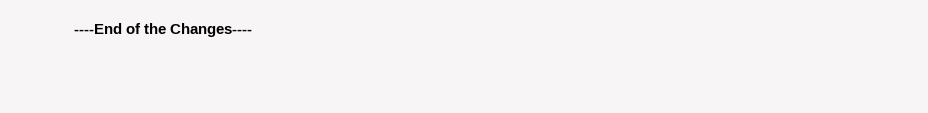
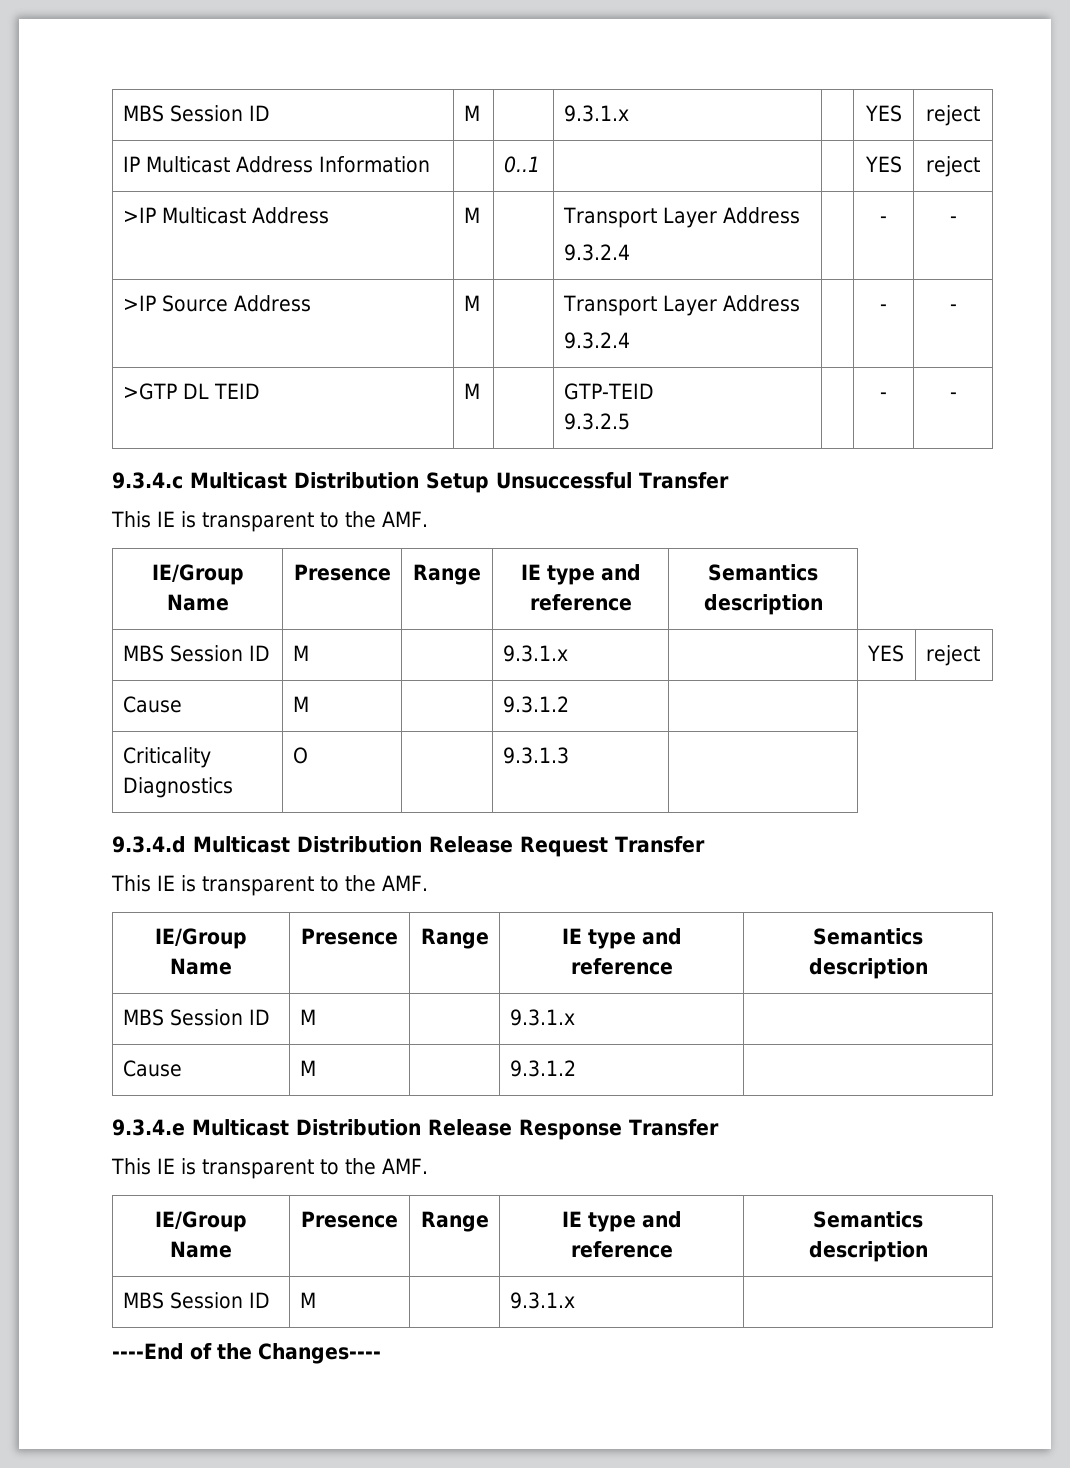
(74, 28) none -> [122,105,270,122] [463,105,480,121] [563,105,629,122] [864,105,902,122] [926,105,980,126] [122,156,430,173] [503,156,540,173] [864,156,902,173] [926,156,980,177] [122,207,329,224] [463,207,480,223] [562,207,800,228] [563,244,630,261] [880,216,887,223] [949,216,957,223] [122,295,311,312] [463,295,480,311] [562,295,800,316] [563,332,630,349] [880,304,887,311] [949,304,957,311] [122,383,260,400] [463,383,480,399] [563,383,654,400] [563,413,630,430] [880,392,887,399] [949,392,957,399] [112,472,729,493] [111,511,428,532] [151,564,244,585] [166,594,229,611] [293,564,391,581] [413,564,481,585] [520,564,641,585] [529,594,632,611] [708,564,818,581] [703,594,823,615] [122,645,270,662] [292,645,309,661] [502,645,568,662] [866,645,904,662] [925,645,980,666] [122,696,182,713] [292,696,309,712] [502,696,569,713] [122,747,211,768] [122,777,233,798] [292,747,308,764] [502,747,569,764] [112,836,705,857] [111,875,428,896] [155,928,247,949] [170,958,232,975] [301,928,398,945] [420,928,489,949] [561,928,682,949] [570,958,673,975] [813,928,923,945] [808,958,928,979] [122,1009,270,1026] [299,1009,316,1025] [509,1009,575,1026] [122,1060,182,1077] [299,1060,316,1076] [509,1060,576,1077] [112,1119,719,1140] [111,1158,428,1179] [155,1211,247,1232] [170,1241,232,1258] [301,1211,398,1228] [420,1211,489,1232] [561,1211,682,1232] [570,1241,673,1258] [813,1211,923,1228] [808,1241,928,1262] [122,1292,270,1309] [299,1292,316,1308] [509,1292,575,1309] MBS Session ID | M | | 9.3.1.x | | YES | reject // IP Multicast Address Information | | 0..1 | | | YES | reject // >IP Multicast Address | M | | Transport Layer Address // 9.3.2.4 | | - | - // >IP Source Address | M | | Transport Layer Address // 9.3.2.4 | | - | - // >GTP DL TEID | M | | GTP-TEID // 9.3.2.5 | | - | - // 9.3.4.c Multicast Distribution Setup Unsuccessful Transfer // This IE is transparent to the AMF. // IE/Group Name | Presence | Range | IE type and reference | Semantics description // MBS Session ID | M | | 9.3.1.x | | YES | reject // Cause | M | | 9.3.1.2 | // Criticality Diagnostics | O | | 9.3.1.3 | // 9.3.4.d Multicast Distribution Release Request Transfer // This IE is transparent to the AMF. // IE/Group Name | Presence | Range | IE type and reference | Semantics description // MBS Session ID | M | | 9.3.1.x | // Cause | M | | 9.3.1.2 | // 9.3.4.e Multicast Distribution Release Response Transfer // This IE is transparent to the AMF. // IE/Group Name | Presence | Range | IE type and reference | Semantics description // MBS Session ID | M | | 9.3.1.x | //

